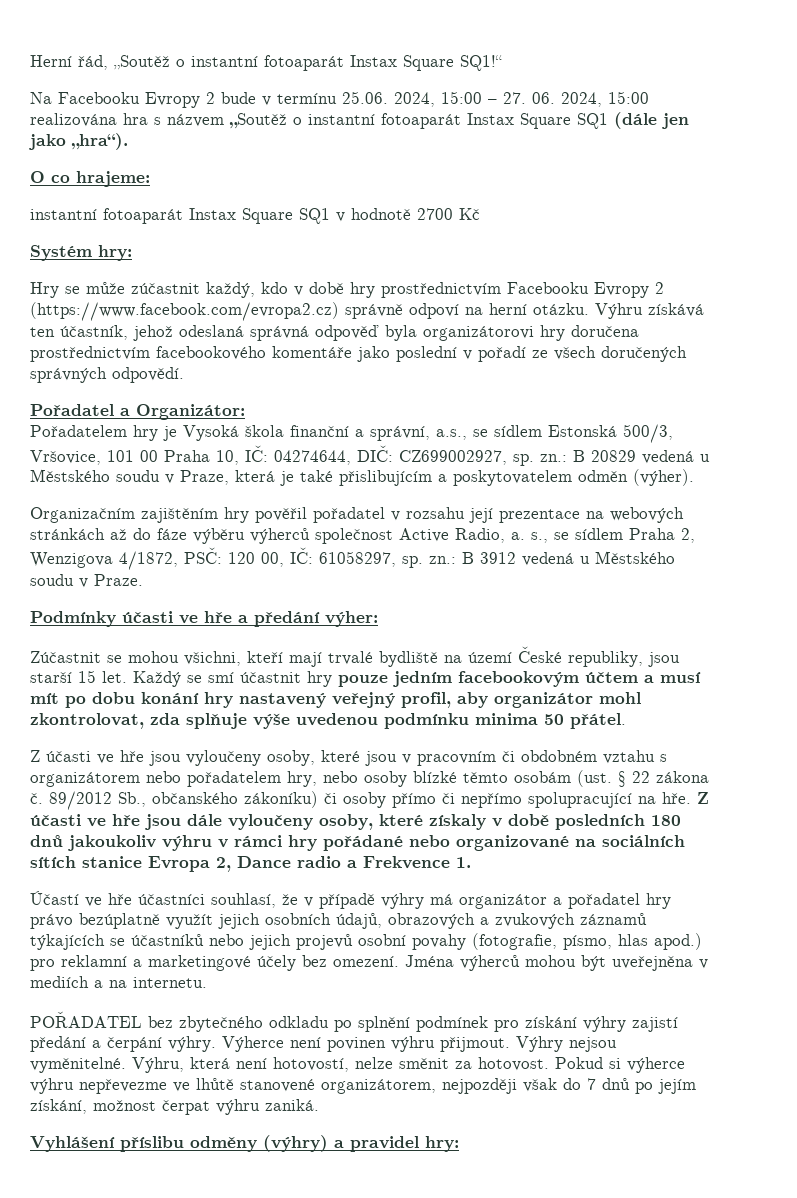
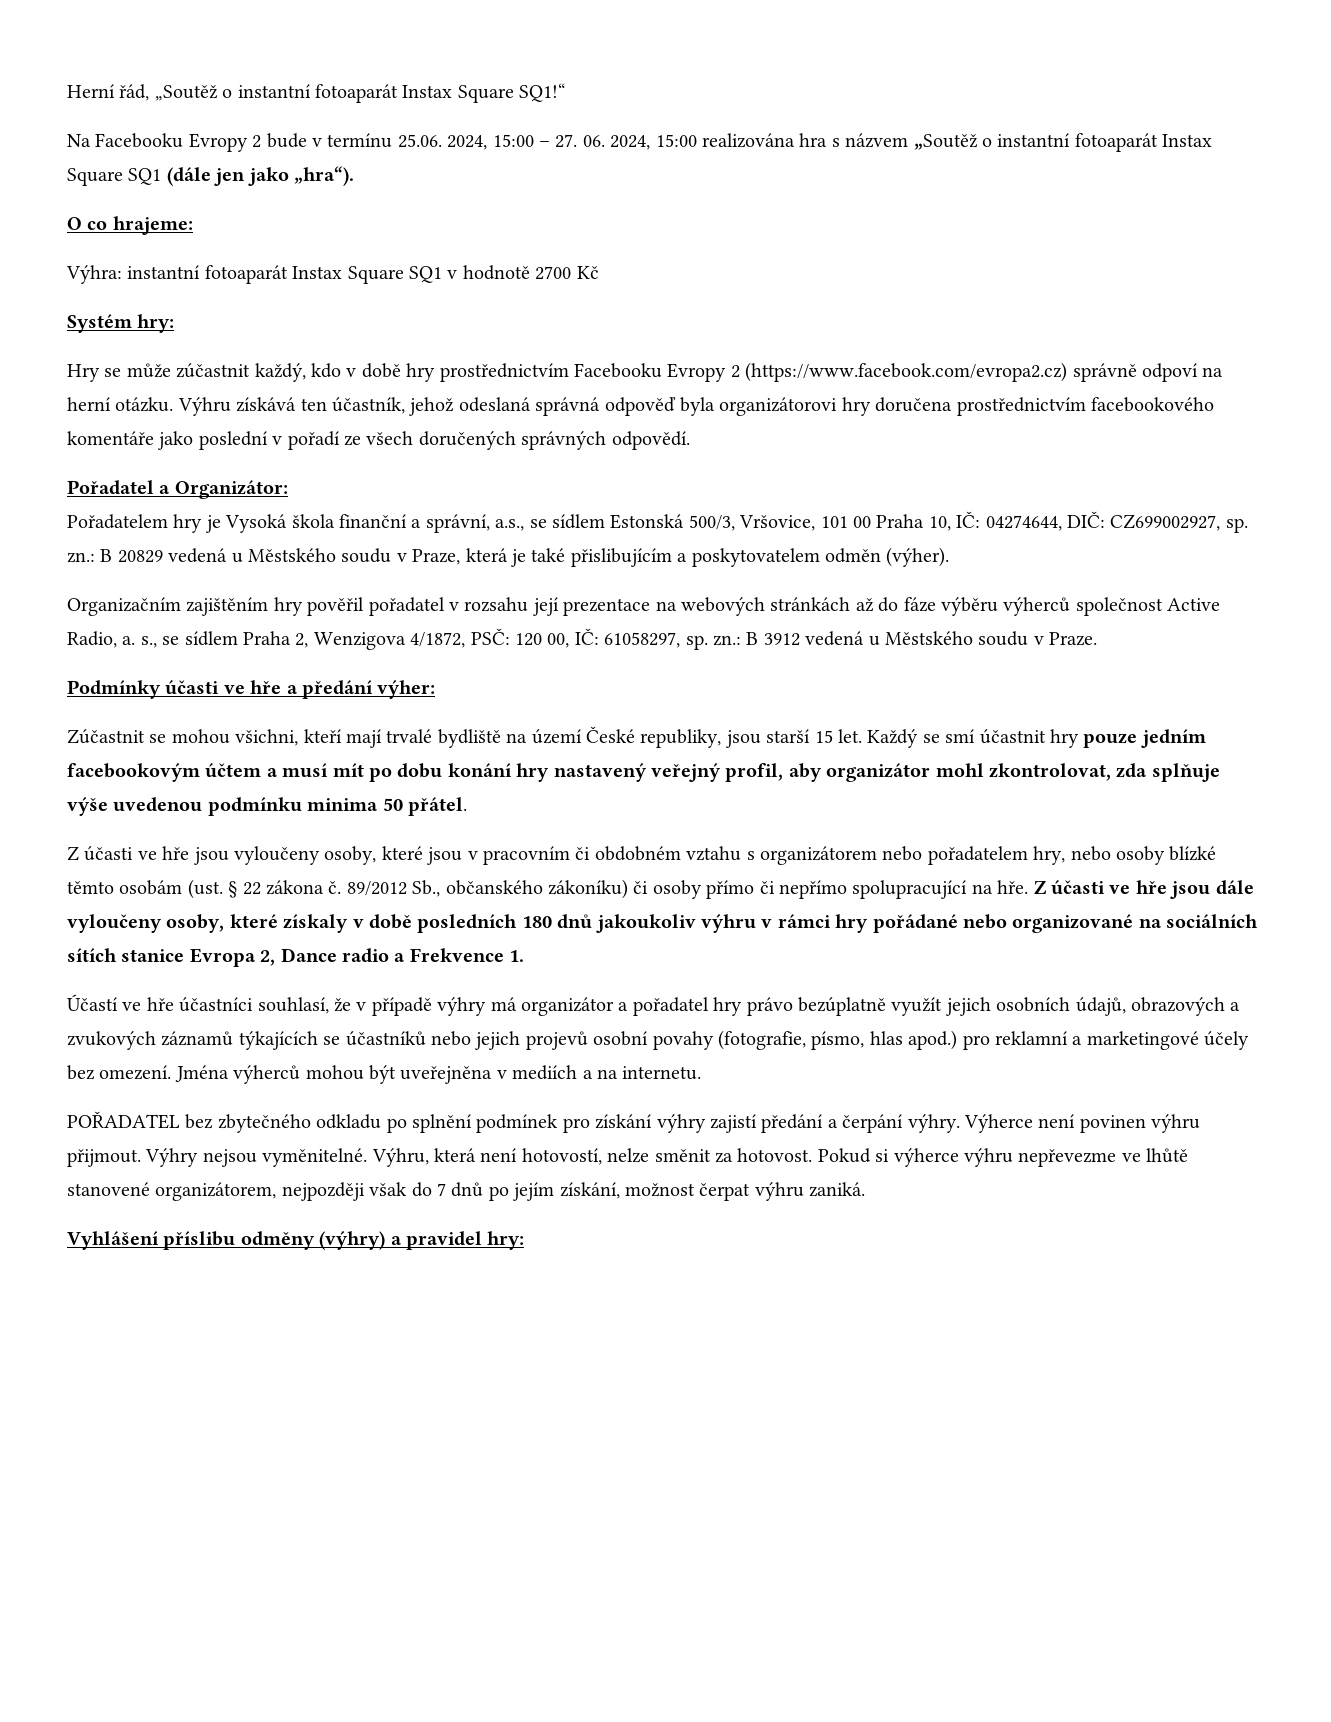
(150, 179) none -> [66,265,122,284] Výhra:

